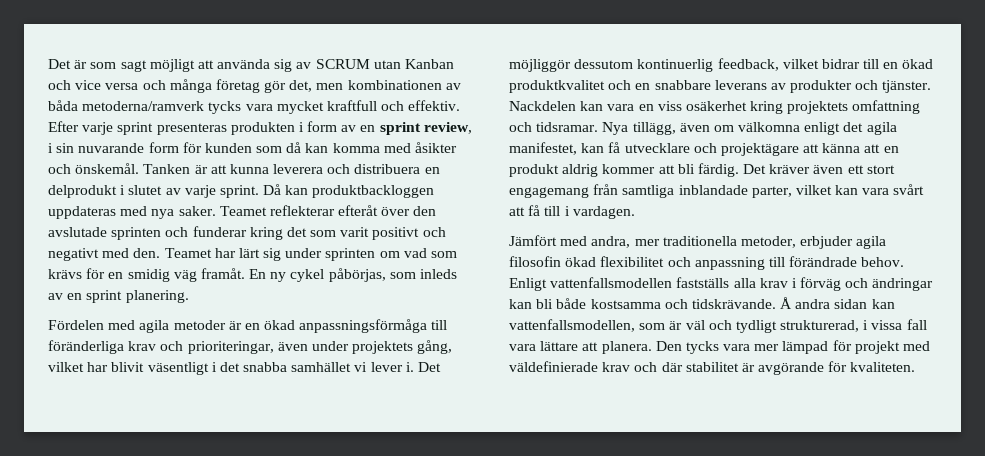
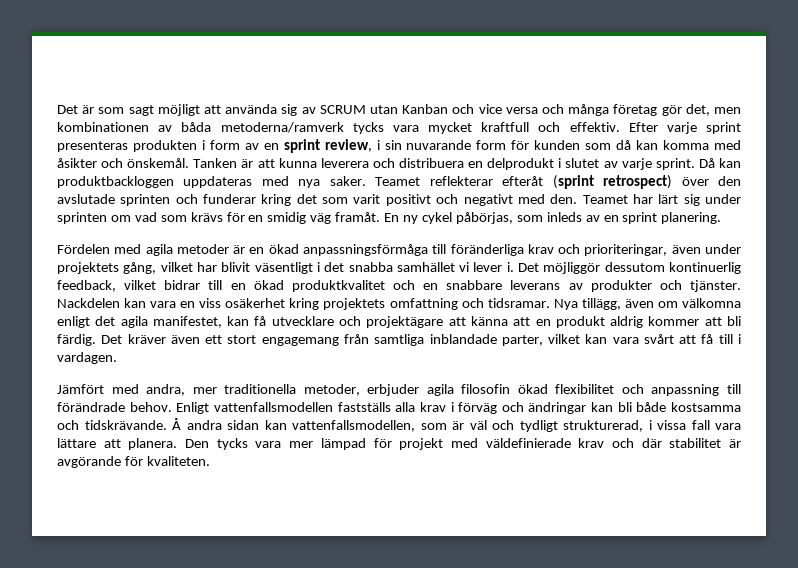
(379, 210) none -> [552,175,673,189] (sprint retrospect)

